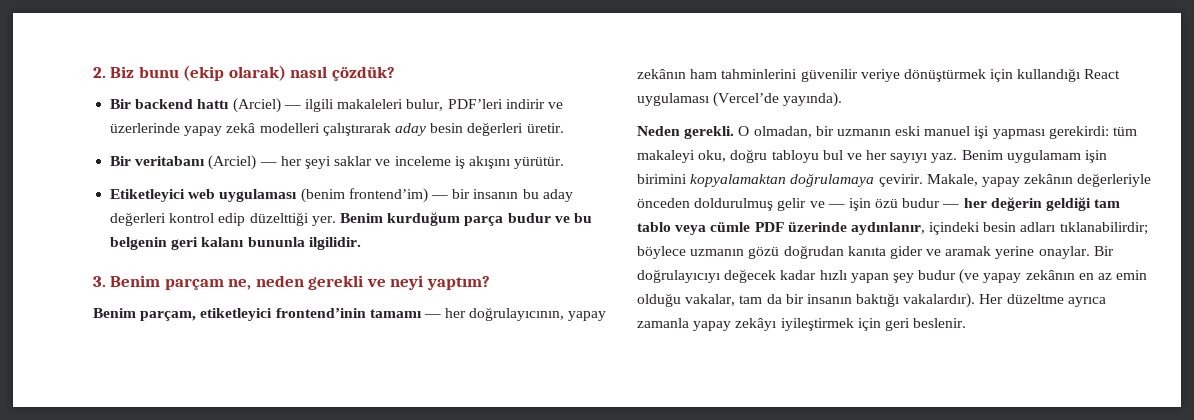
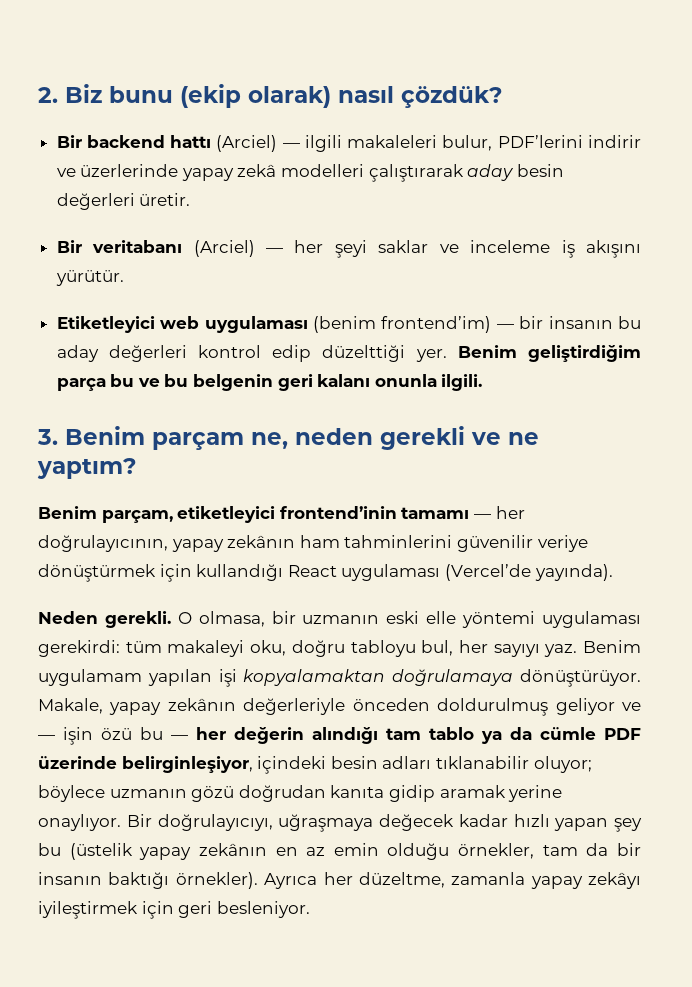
[447,99,503,109] PDF’leri -> [497,135,583,148] PDF’lerini
[387,212,551,226] kurduğum parça budur -> [527,345,641,362] [56,374,135,391] geliştirdiğim parça bu
[247,237,361,250] bununla ilgilidir. -> [374,374,483,391] onunla ilgili.
[390,275,424,290] neyi -> [508,432,539,445] ne
[753,126,812,138] olmadan, -> [198,611,265,627] olmasa,
[924,126,1046,139] manuel işi yapması -> [426,611,641,628] elle yöntemi uygulaması
[822,150,862,160] bul ve -> [421,640,454,656] bul,
[1085,150,1108,163] [637,174,687,184] işin birimini -> [147,669,237,687] yapılan işi
[878,174,923,187] çevirir. -> [520,669,641,687] dönüştürüyor.
[777,198,807,211] gelir -> [555,698,615,715] geliyor
[902,198,941,208] budur -> [140,727,163,740] bu
[1046,197,1092,211] geldiği -> [312,727,378,744] alındığı
[675,225,707,235] veya -> [481,727,532,744] ya da
[850,222,925,235] aydınlanır, -> [121,756,253,773] belirginleşiyor,
[1059,222,1148,235] tıklanabilirdir; -> [435,756,592,773] tıklanabilir oluyor;
[889,246,1114,259] [637,269,721,283] gider ve aramak yerine onaylar. Bir doğrulayıcıyı -> [388,785,563,802] [38,814,374,832] gidip aramak yerine onaylıyor. Bir doğrulayıcıyı, uğraşmaya
[918,269,980,284] budur (ve -> [38,843,133,860] bu (üstelik
[685,294,736,306] vakalar, -> [458,843,535,859] örnekler,
[903,293,1106,308] vakalardır). Her düzeltme ayrıca -> [175,872,445,889] örnekler). Ayrıca her düzeltme,
[913,318,967,328] beslenir. -> [216,901,310,918] besleniyor.

